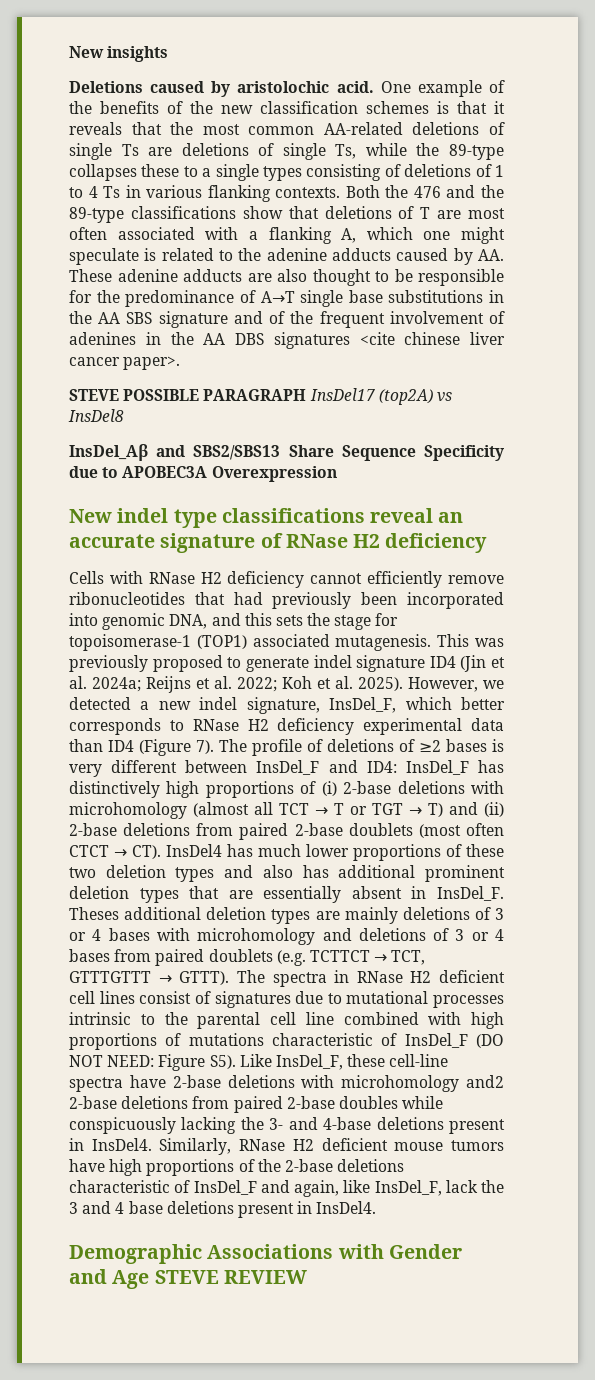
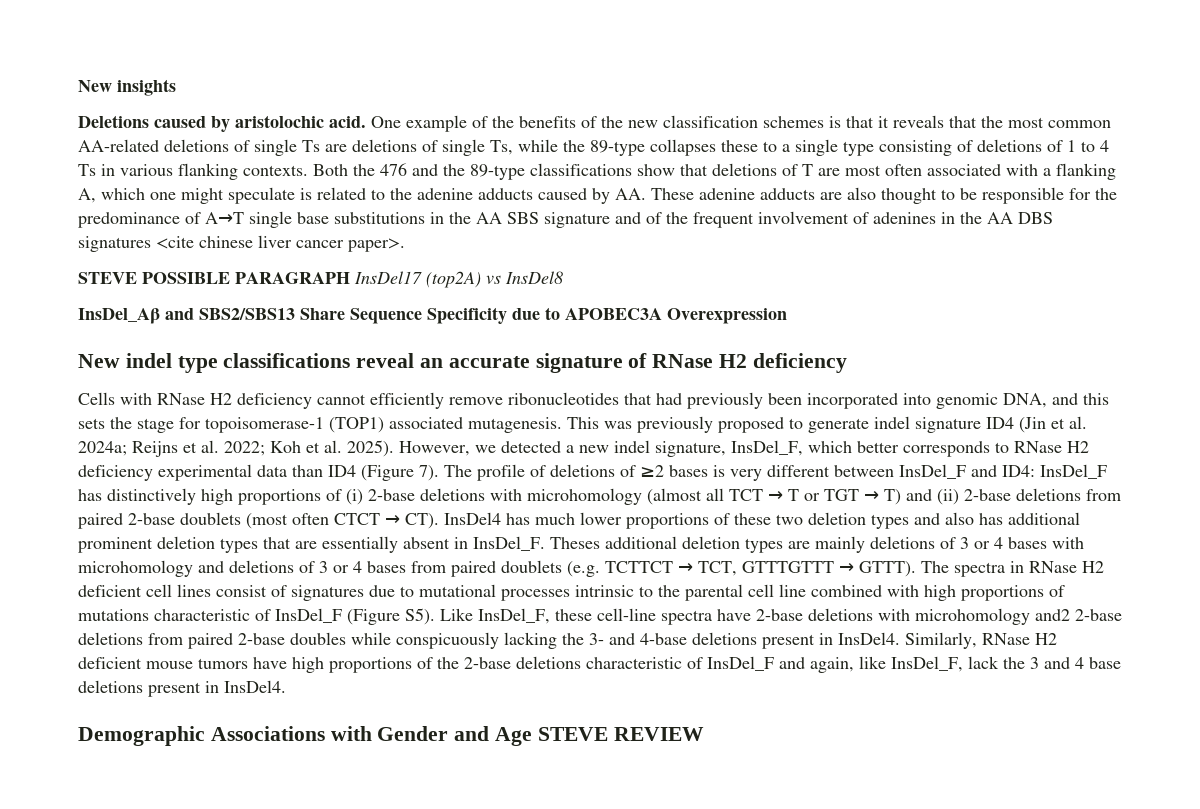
[263,166,302,181] types -> [843,141,874,156] type
[475,1034,504,1048] [69,1054,206,1071] (DO NOT NEED: Figure -> [347,609,400,625] (Figure

